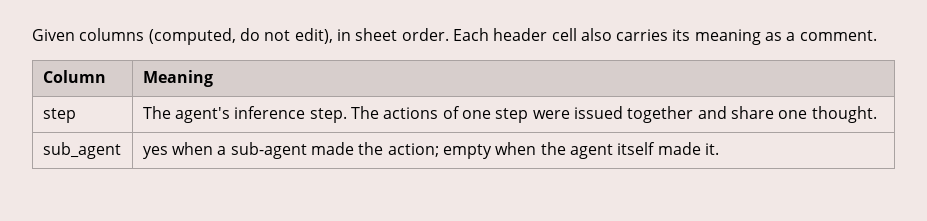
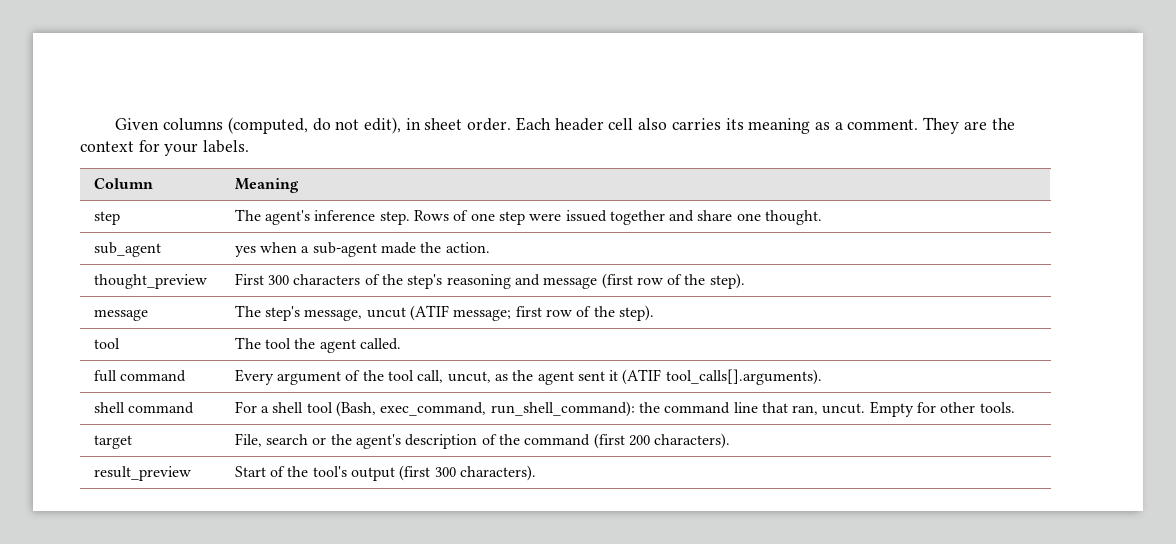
(877, 35) none -> [923,117,1015,134] [80,140,250,156] They are the context for your labels.
[351,106,439,119] The actions -> [413,210,449,221] Rows
[387,142,719,159] action; empty when the agent itself made it. -> [445,242,490,253] [93,274,207,289] [234,273,745,289] [93,309,148,321] [234,305,654,321] [93,338,120,349] [234,337,401,353] [93,370,186,382] [234,369,822,385] [93,402,194,414] [234,401,1015,417] [93,435,132,449] [234,433,731,449] [93,466,191,481] [234,465,536,481] action. // thought_preview | First 300 characters of the step's reasoning and message (first row of the step). // message | The step's message, uncut (ATIF message; first row of the step). // tool | The tool the agent called. // full command | Every argument of the tool call, uncut, as the agent sent it (ATIF tool_calls[].arguments). // shell command | For a shell tool (Bash, exec_command, run_shell_command): the command line that ran, uncut. Empty for other tools. // target | File, search or the agent's description of the command (first 200 characters). // result_preview | Start of the tool's output (first 300 characters).

